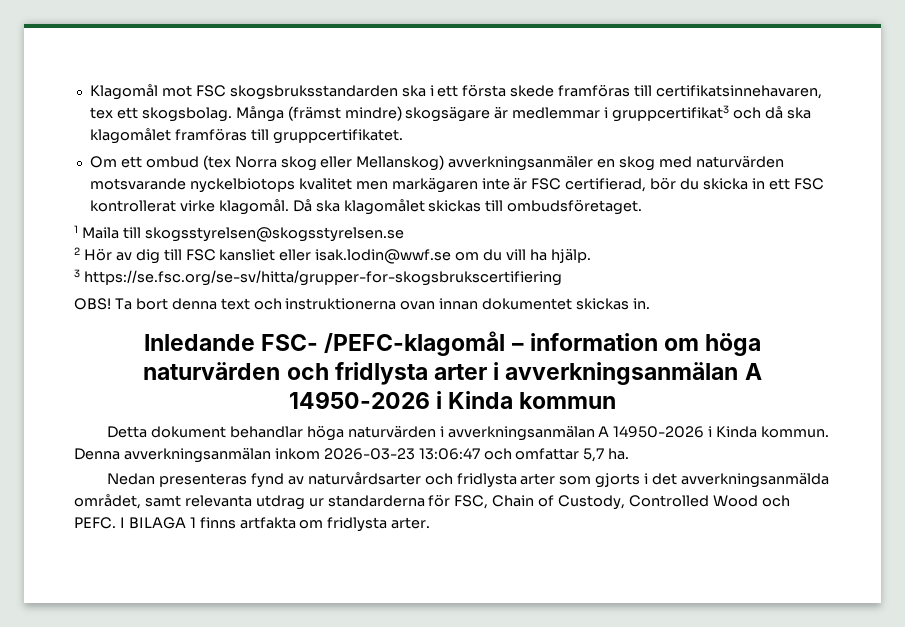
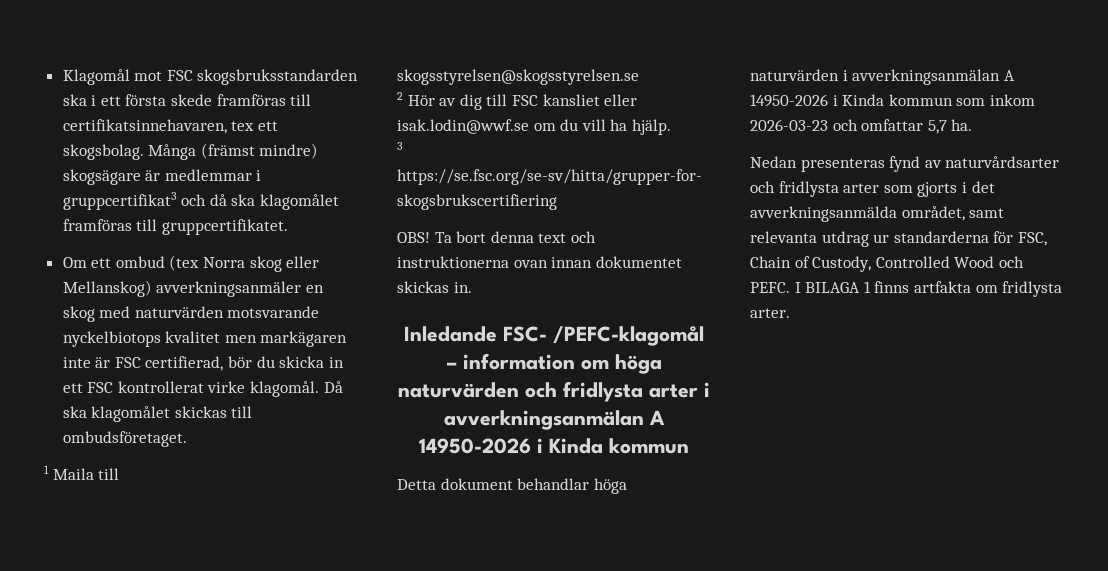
[761,426,830,438] [74,447,271,463] kommun. Denna avverkningsanmälan -> [888,94,986,106] kommun som
[418,448,480,460] 13:06:47 -> (828, 125) none

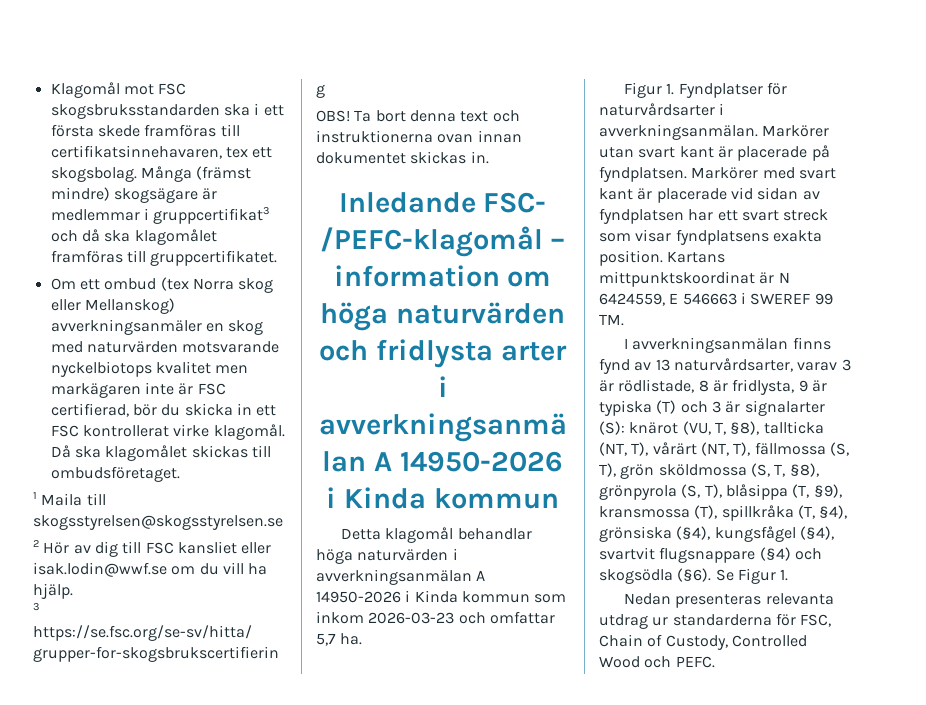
[440,478,513,490] dokument -> [385,527,454,543] klagomål
[750,156,1060,172] [750,181,995,197] [750,206,1005,222] Nedan presenteras fynd av naturvårdsarter och fridlysta arter som gjorts i det avverkningsanmälda området, samt -> [624,82,787,98] [599,103,725,116] [599,124,830,140] [599,145,830,161] [599,166,836,182] [599,187,820,203] [599,208,829,224] [599,229,822,245] [599,250,726,266] [599,271,790,287] [599,292,833,306] [599,314,624,326] [624,337,831,353] [599,358,851,374] [599,379,827,395] [599,400,825,416] [599,421,824,435] [599,442,849,456] [599,463,819,479] [599,484,842,500] [599,505,848,521] [599,526,834,542] [599,547,822,563] [599,568,789,584] [624,593,762,608] Figur 1. Fyndplatser för naturvårdsarter i avverkningsanmälan. Markörer utan svart kant är placerade på fyndplatsen. Markörer med svart kant är placerade vid sidan av fyndplatsen har ett svart streck som visar fyndplatsens exakta position. Kartans mittpunktskoordinat är N 6424559, E 546663 i SWEREF 99 TM. // I avverkningsanmälan finns fynd av 13 naturvårdsarter, varav 3 är rödlistade, 8 är fridlysta, 9 är typiska (T) och 3 är signalarter (S): knärot (VU, T, §8), tallticka (NT, T), vårärt (NT, T), fällmossa (S, T), grön sköldmossa (S, T, §8), grönpyrola (S, T), blåsippa (T, §9), kransmossa (T), spillkråka (T, §4), grönsiska (§4), kungsfågel (§4), svartvit flugsnappare (§4) och skogsödla (§6). Se Figur 1. // Nedan presenteras
[794,281,1063,297] [750,308,790,318] I BILAGA 1 finns artfakta om fridlysta arter. -> (715, 662) none

